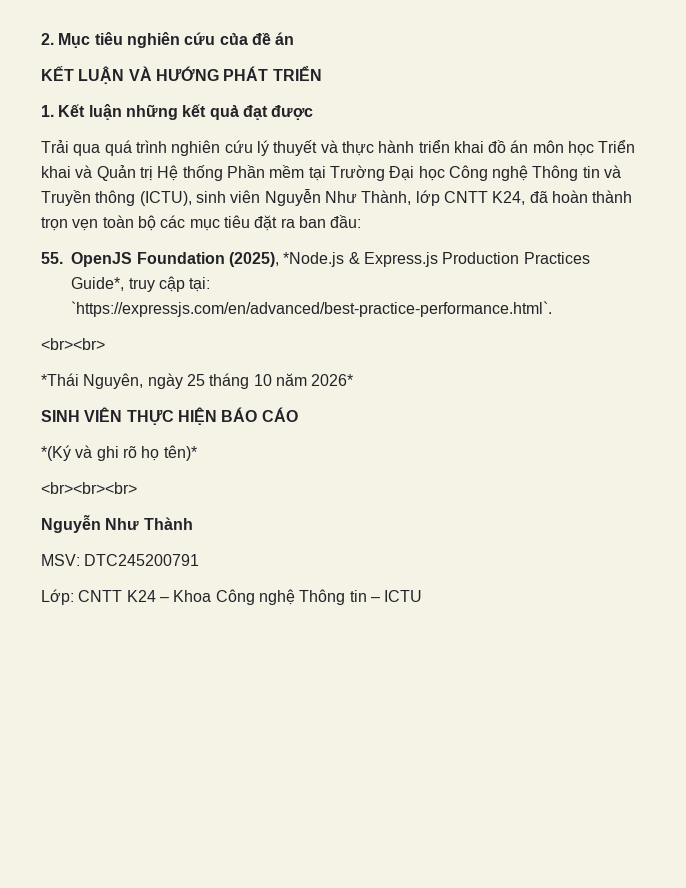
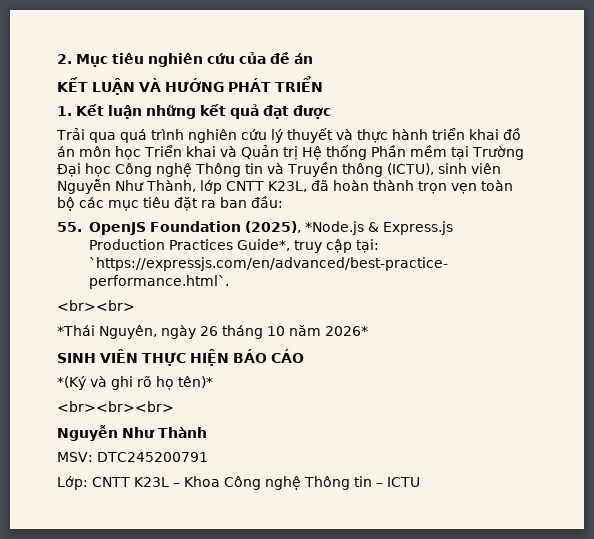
[492,191,526,205] K24, -> [268,181,307,192] K23L,
[186,374,205,386] 25 -> [200,326,218,336] 26
[126,590,156,602] K24 -> [134,477,169,487] K23L

